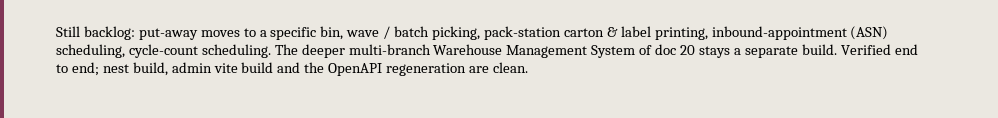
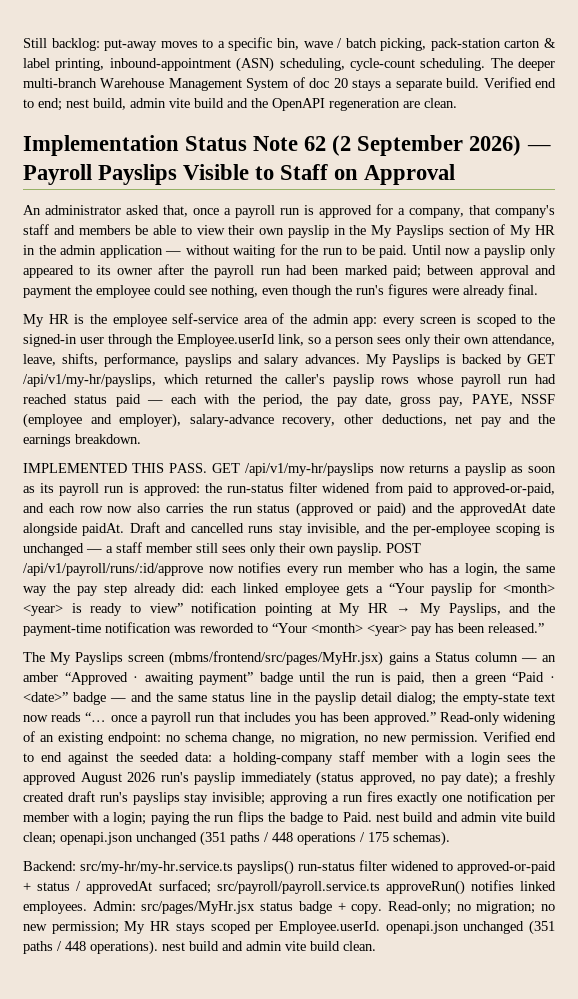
(528, 67) none -> [23,135,551,156] [23,164,456,185] [23,204,555,218] [23,224,555,238] [23,244,556,258] [23,264,556,278] [23,284,538,298] [23,313,555,327] [23,334,555,347] [23,353,555,367] [23,374,556,387] [23,394,555,407] [23,413,556,428] [23,434,141,447] [23,463,557,476] [23,482,555,496] [23,502,556,517] [23,522,555,536] [23,542,421,556] [23,562,556,576] [23,582,555,596] [23,602,556,616] [23,622,544,636] [23,651,557,666] [23,672,556,685] [23,692,555,705] [23,712,555,725] [23,731,556,745] [23,751,555,765] [23,771,556,786] [23,791,556,805] [23,811,557,825] [23,831,450,846] [23,860,556,875] [23,880,556,895] [23,901,555,914] [23,920,555,935] [23,940,376,955] // Implementation Status Note 62 (2 September 2026) — Payroll Payslips Visible to Staff on Approval // An administrator asked that, once a payroll run is approved for a company, that company's staff and members be able to view their own payslip in the My Payslips section of My HR in the admin application — without waiting for the run to be paid. Until now a payslip only appeared to its owner after the payroll run had been marked paid; between approval and payment the employee could see nothing, even though the run's figures were already final. // My HR is the employee self-service area of the admin app: every screen is scoped to the signed-in user through the Employee.userId link, so a person sees only their own attendance, leave, shifts, performance, payslips and salary advances. My Payslips is backed by GET /api/v1/my-hr/payslips, which returned the caller's payslip rows whose payroll run had reached status paid — each with the period, the pay date, gross pay, PAYE, NSSF (employee and employer), salary-advance recovery, other deductions, net pay and the earnings breakdown. // IMPLEMENTED THIS PASS. GET /api/v1/my-hr/payslips now returns a payslip as soon as its payroll run is approved: the run-status filter widened from paid to approved-or-paid, and each row now also carries the run status (approved or paid) and the approvedAt date alongside paidAt. Draft and cancelled runs stay invisible, and the per-employee scoping is unchanged — a staff member still sees only their own payslip. POST /api/v1/payroll/runs/:id/approve now notifies every run member who has a login, the same way the pay step already did: each linked employee gets a “Your payslip for <month> <year> is ready to view” notification pointing at My HR → My Payslips, and the payment-time notification was reworded to “Your <month> <year> pay has been released.” // The My Payslips screen (mbms/frontend/src/pages/MyHr.jsx) gains a Status column — an amber “Approved · awaiting payment” badge until the run is paid, then a green “Paid · <date>” badge — and the same status line in the payslip detail dialog; the empty-state text now reads “… once a payroll run that includes you has been approved.” Read-only widening of an existing endpoint: no schema change, no migration, no new permission. Verified end to end against the seeded data: a holding-company staff member with a login sees the approved August 2026 run's payslip immediately (status approved, no pay date); a freshly created draft run's payslips stay invisible; approving a run fires exactly one notification per member with a login; paying the run flips the badge to Paid. nest build and admin vite build clean; openapi.json unchanged (351 paths / 448 operations / 175 schemas). // Backend: src/my-hr/my-hr.service.ts payslips() run-status filter widened to approved-or-paid + status / approvedAt surfaced; src/payroll/payroll.service.ts approveRun() notifies linked employees. Admin: src/pages/MyHr.jsx status badge + copy. Read-only; no migration; no new permission; My HR stays scoped per Employee.userId. openapi.json unchanged (351 paths / 448 operations). nest build and admin vite build clean.

